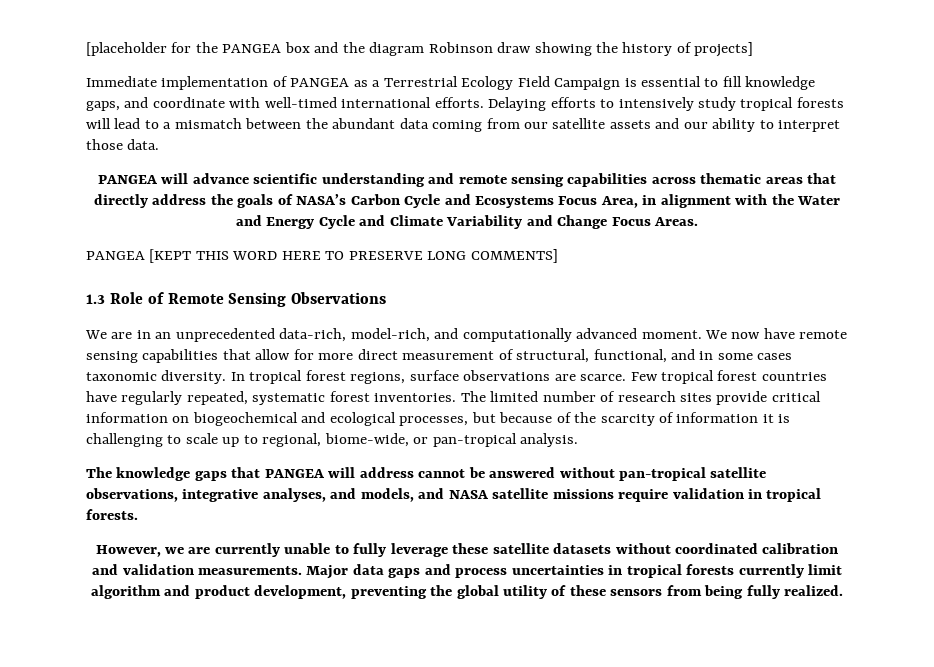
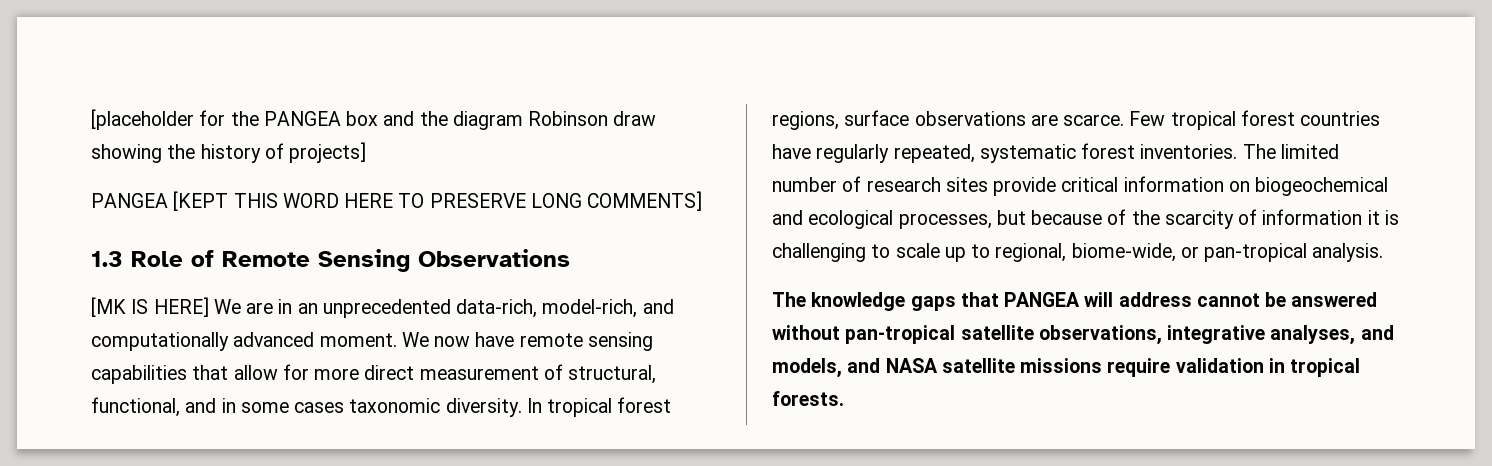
[86,76,816,90] [86,97,844,111] [86,118,841,132] [86,139,160,150] [97,173,837,187] [93,194,841,208] [235,215,699,229] // Immediate implementation of PANGEA as a Terrestrial Ecology Field Campaign is essential to fill knowledge gaps, and coordinate with well-timed international efforts. Delaying efforts to intensively study tropical forests will lead to a mismatch between the abundant data coming from our satellite assets and our ability to interpret those data. // PANGEA will advance scientific understanding and remote sensing capabilities across thematic areas that directly address the goals of NASA’s Carbon Cycle and Ecosystems Focus Area, in alignment with the Water and Energy Cycle and Climate Variability and Change Focus Areas. -> (367, 152) none
(387, 298) none -> [91,297,209,317] [MK IS HERE]
[95,543,839,557] [92,564,842,579] [90,585,844,599] // However, we are currently unable to fully leverage these satellite datasets without coordinated calibration and validation measurements. Major data gaps and process uncertainties in tropical forests currently limit algorithm and product development, preventing the global utility of these sensors from being fully realized. -> (844, 398) none

